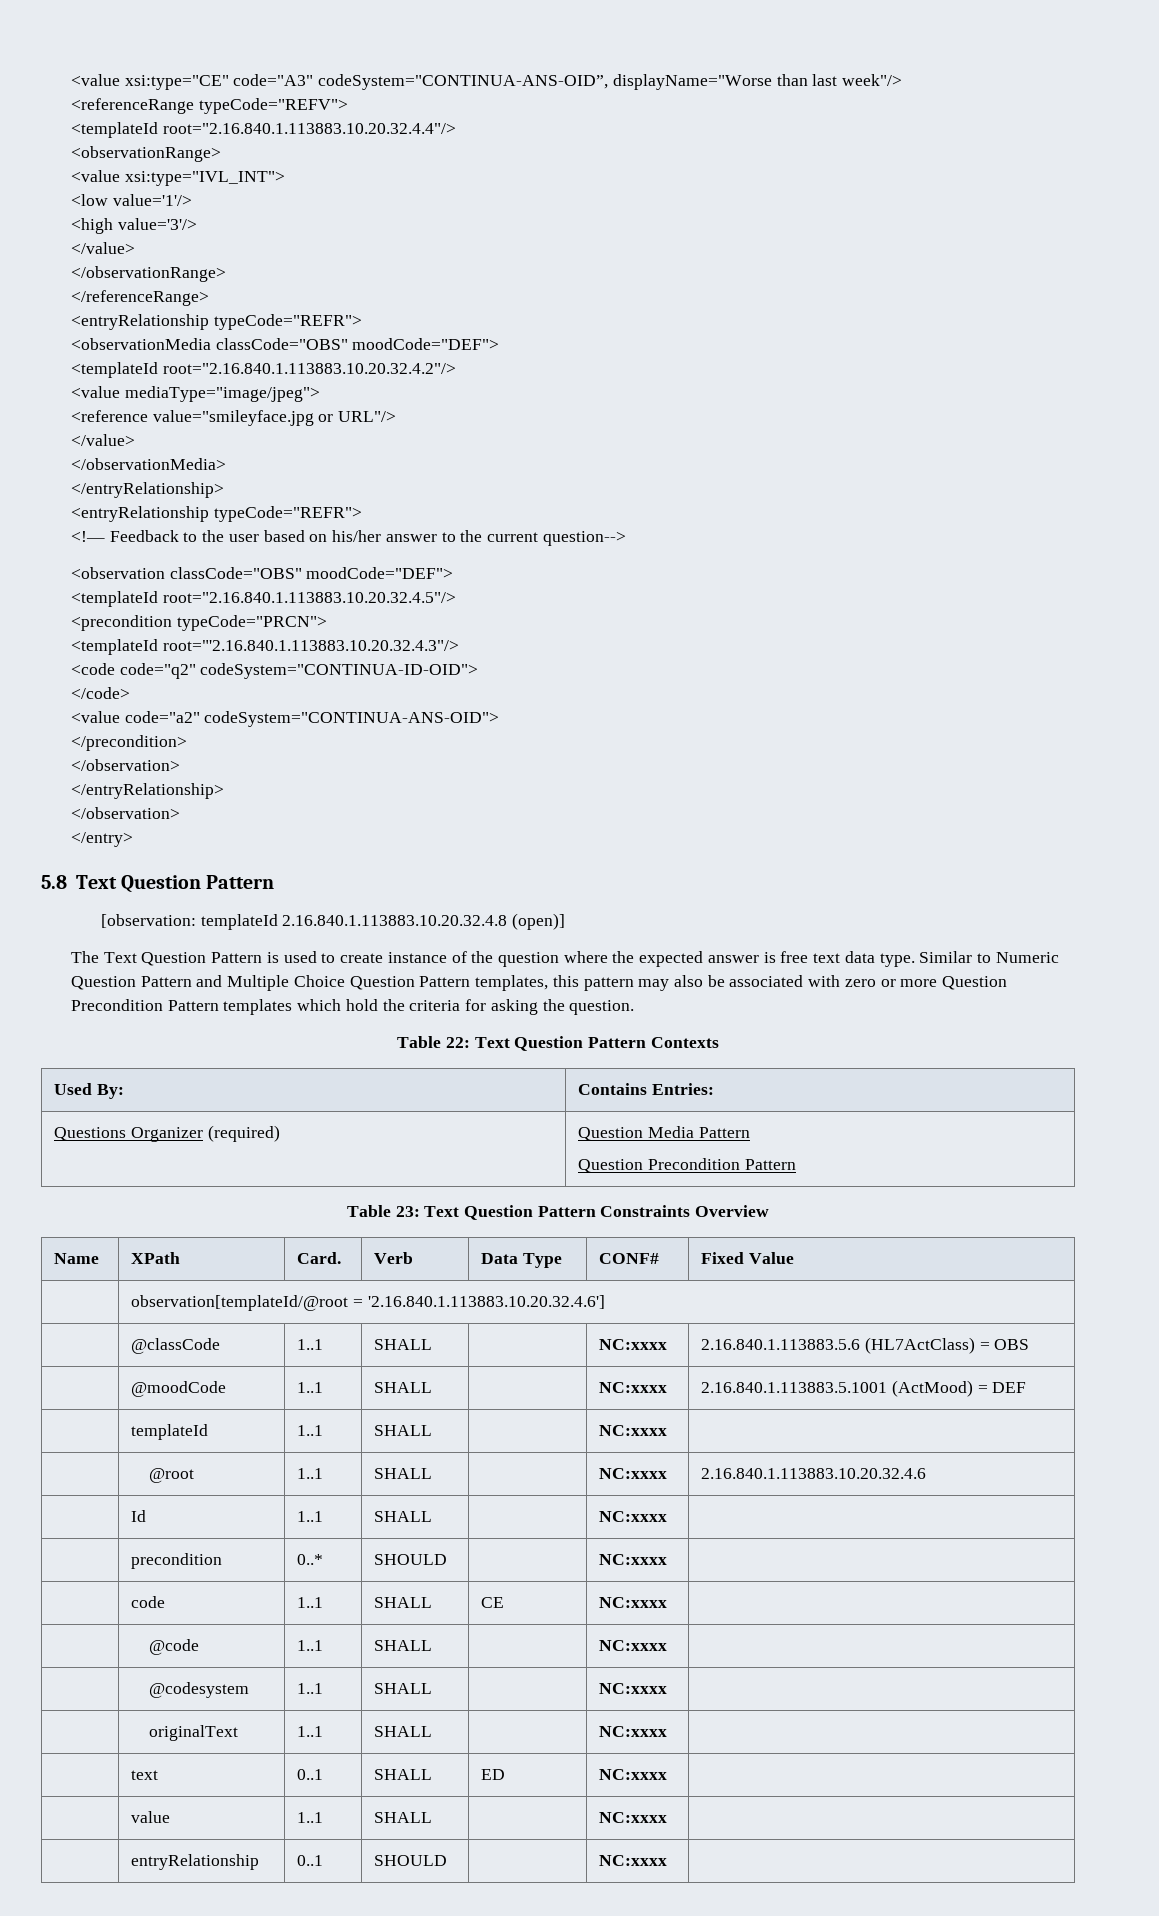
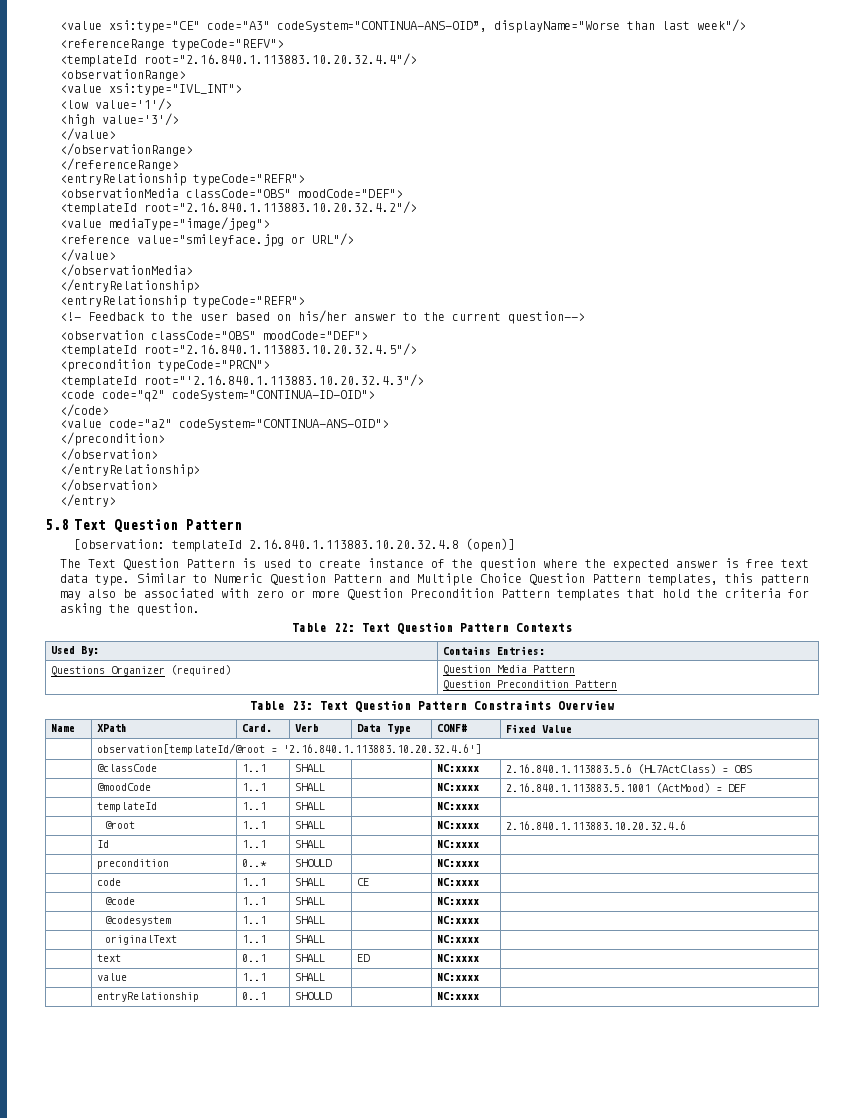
[297,999,342,1011] which -> [626,589,655,598] that

